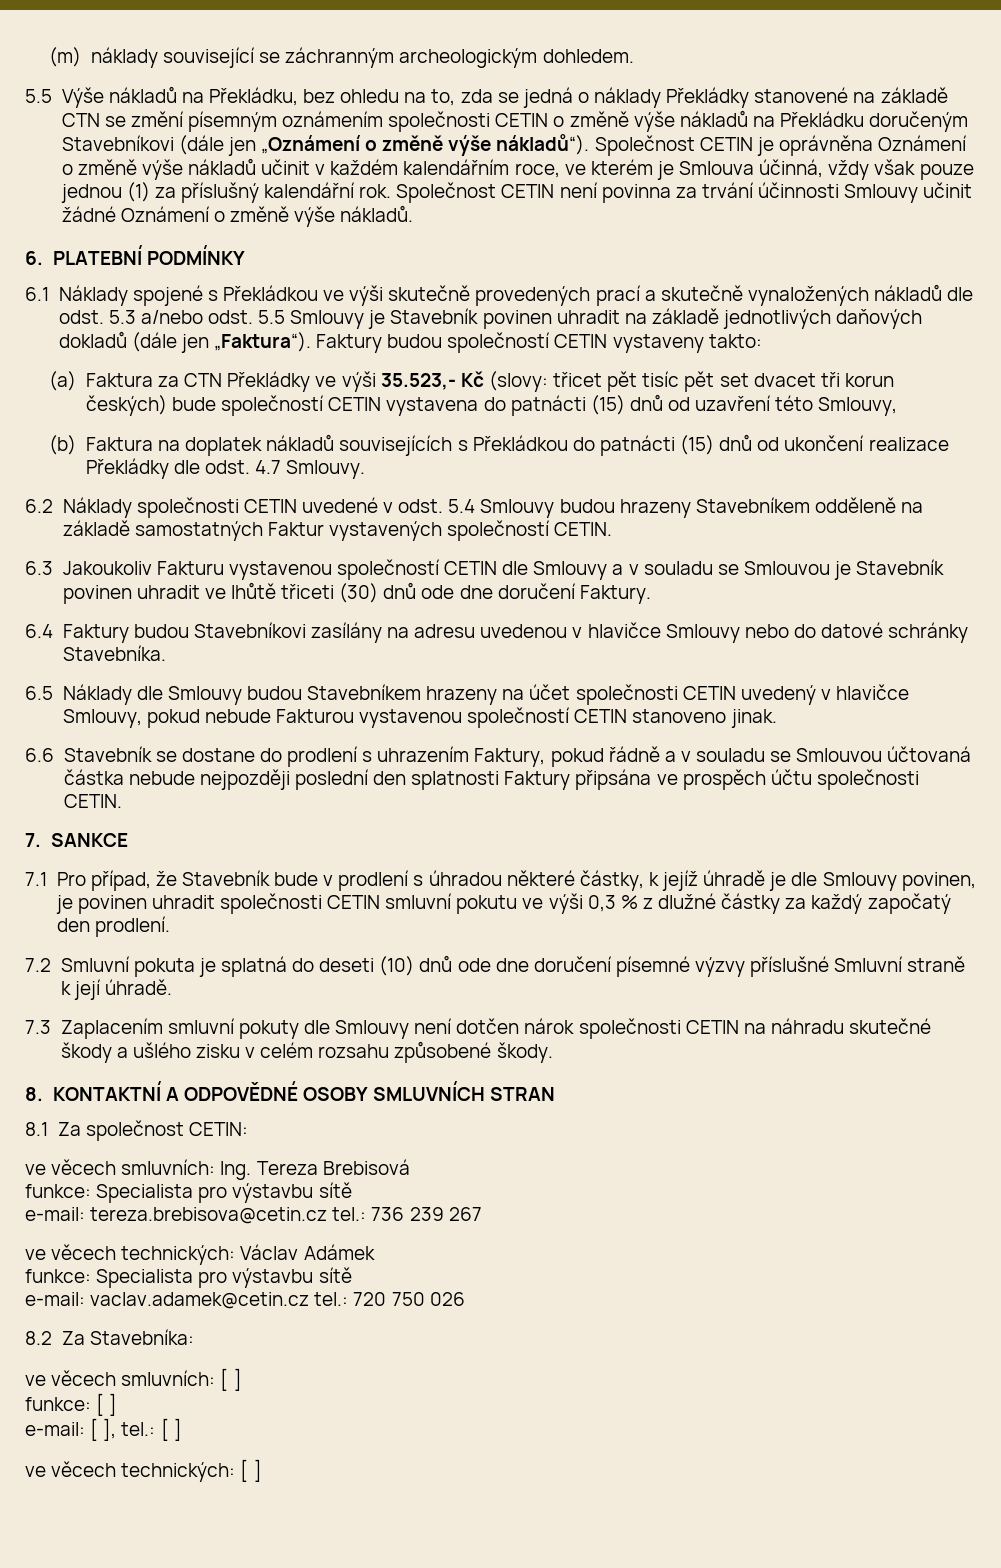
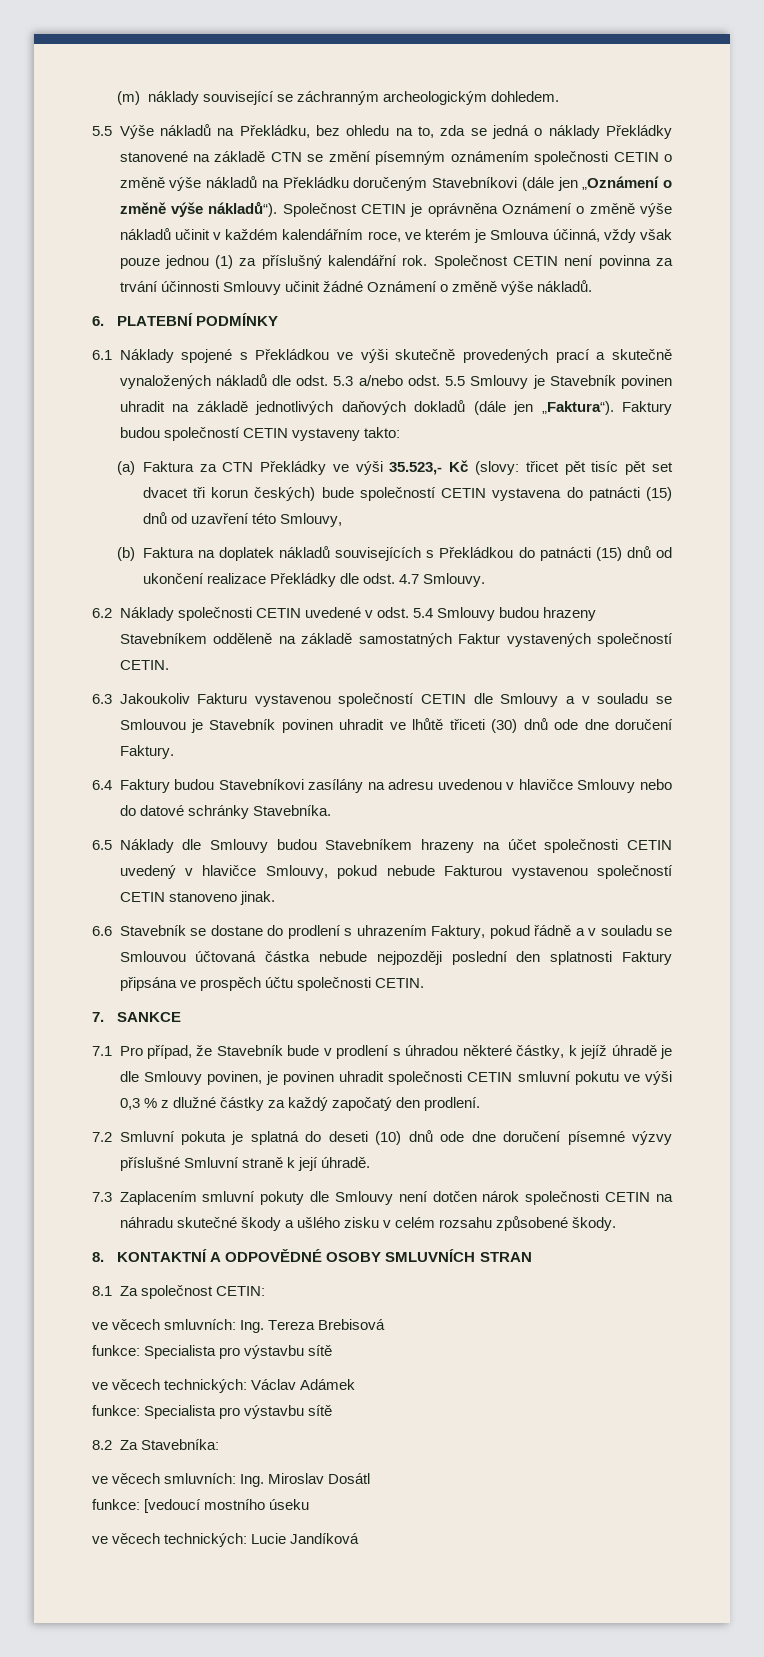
[25,1207,482,1224] // e-mail: tereza.brebisova@cetin.cz tel.: 736 239 267 -> (333, 1350) none
[25,1292,465,1309] // e-mail: vaclav.adamek@cetin.cz tel.: 720 750 026 -> (333, 1410) none
[220,1368,242,1391] [25,1393,118,1416] [25,1418,182,1441] [25,1459,262,1482] [ ] // funkce: [ ] // e-mail: [ ], tel.: [ ] // ve věcech technických: [ ] -> [240,1473,371,1487] [92,1499,310,1513] [92,1533,360,1547] Ing. Miroslav Dosátl // funkce: [vedoucí mostního úseku // ve věcech technických: Lucie Jandíková

